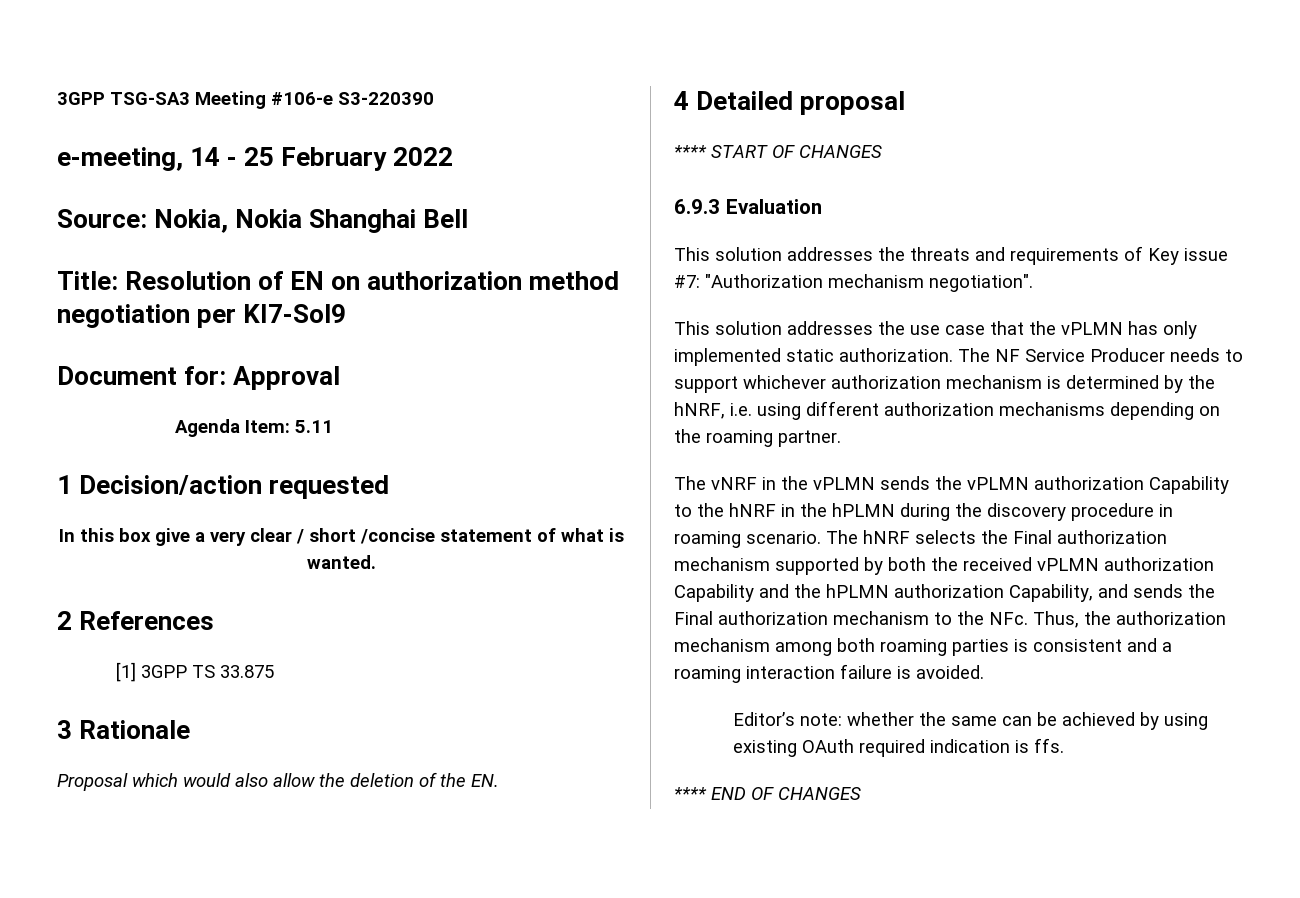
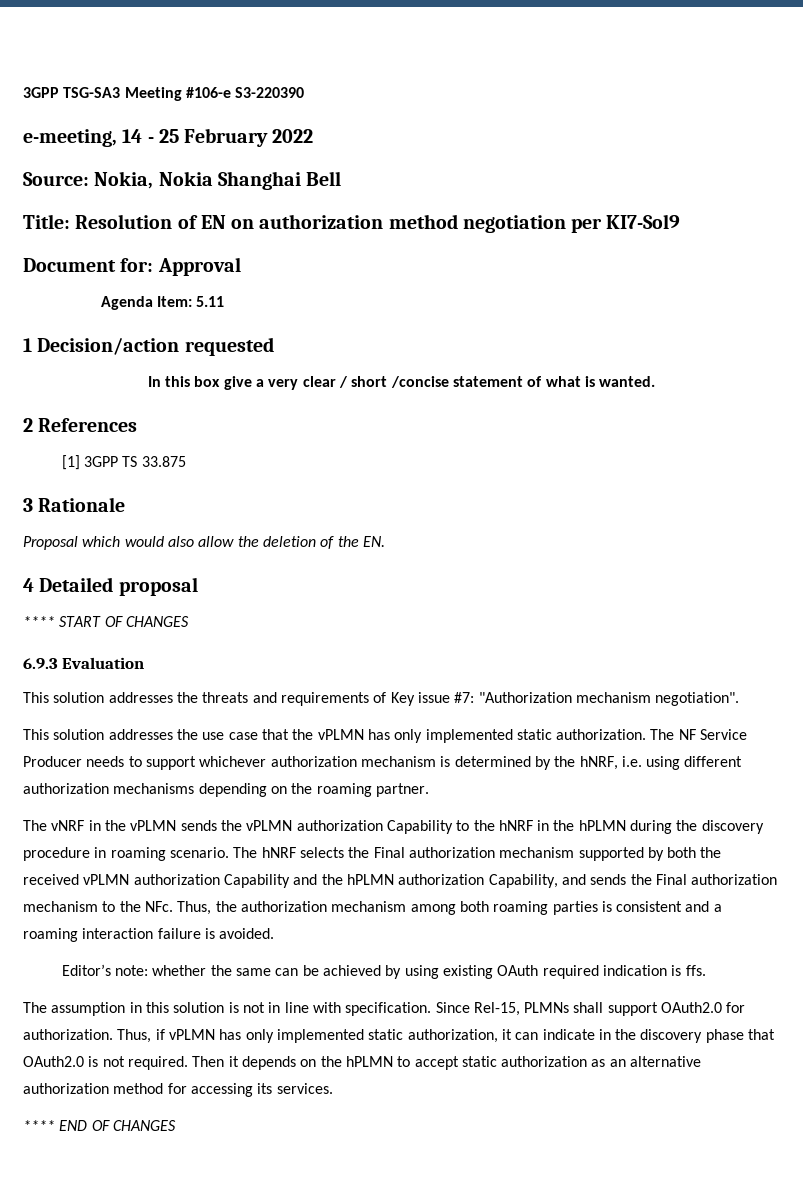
(1065, 745) none -> [23,1002,746,1016] [23,1029,776,1043] [23,1056,702,1070] [23,1083,333,1097] // The assumption in this solution is not in line with specification. Since Rel-15, PLMNs shall support OAuth2.0 for authorization. Thus, if vPLMN has only implemented static authorization, it can indicate in the discovery phase that OAuth2.0 is not required. Then it depends on the hPLMN to accept static authorization as an alternative authorization method for accessing its services.

